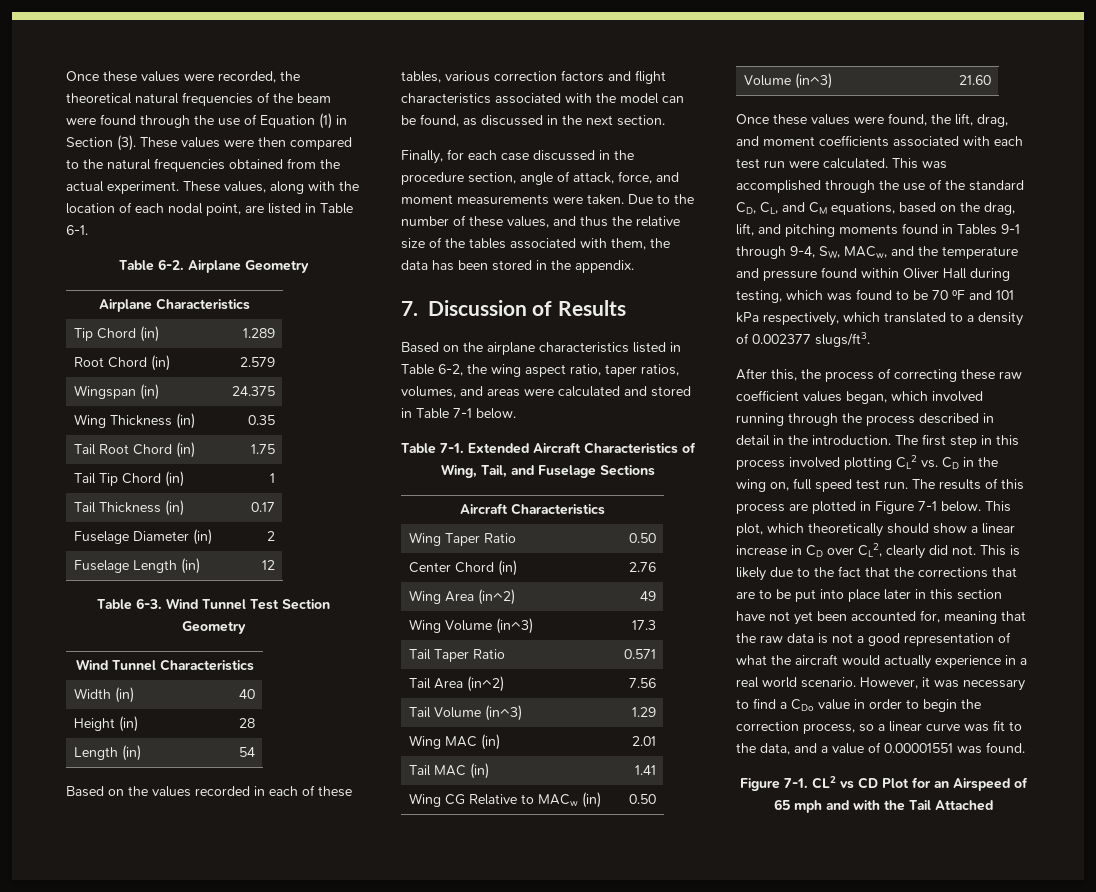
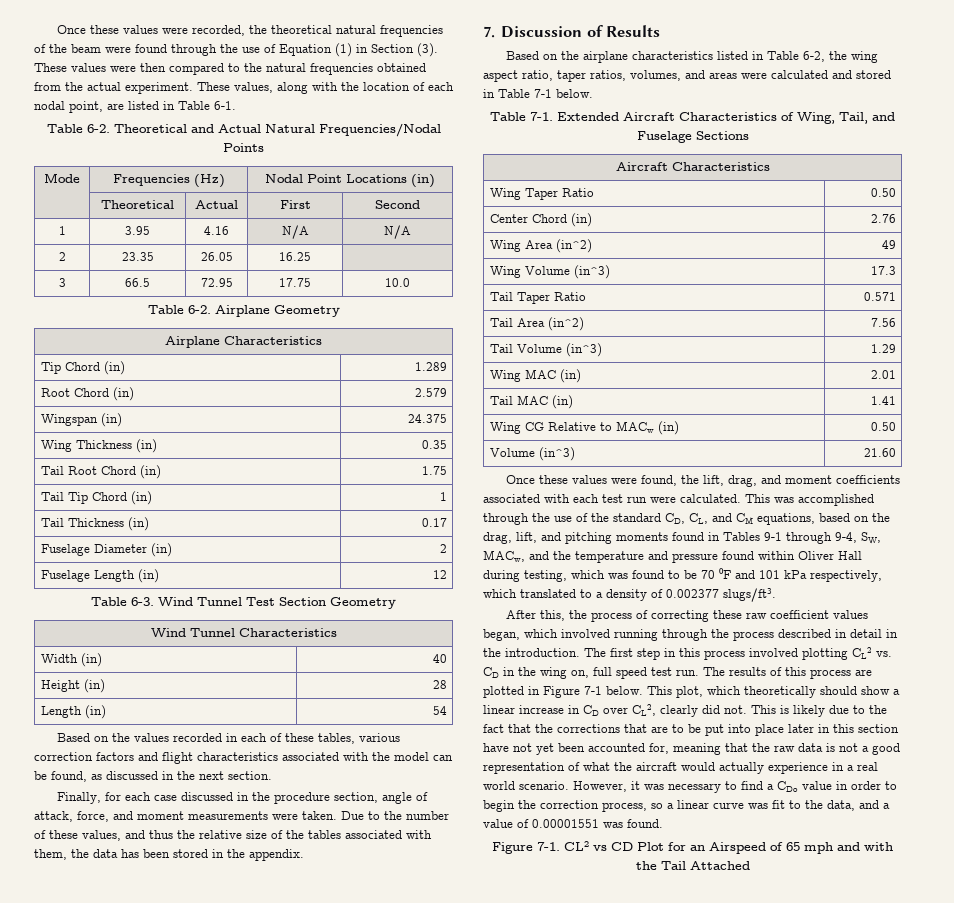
(88, 230) none -> [46,123,441,137] [223,143,264,152] [44,173,80,183] [112,174,225,188] [265,174,435,188] [101,200,174,209] [194,200,238,209] [279,200,311,209] [375,200,420,209] [58,226,66,235] [125,226,150,235] [203,226,229,235] [281,225,309,239] [384,225,411,239] [58,252,66,261] [121,252,154,261] [200,252,233,261] [279,252,311,261] [58,278,66,287] [125,278,150,287] [200,278,233,287] [279,278,311,287] [385,278,410,287] // Table 6-2. Theoretical and Actual Natural Frequencies/Nodal Points // Mode | Frequencies (Hz) | Nodal Point Locations (in) // | Theoretical | Actual | First | Second // 1 | 3.95 | 4.16 | N/A | N/A // 2 | 23.35 | 26.05 | 16.25 | // 3 | 66.5 | 72.95 | 17.75 | 10.0

